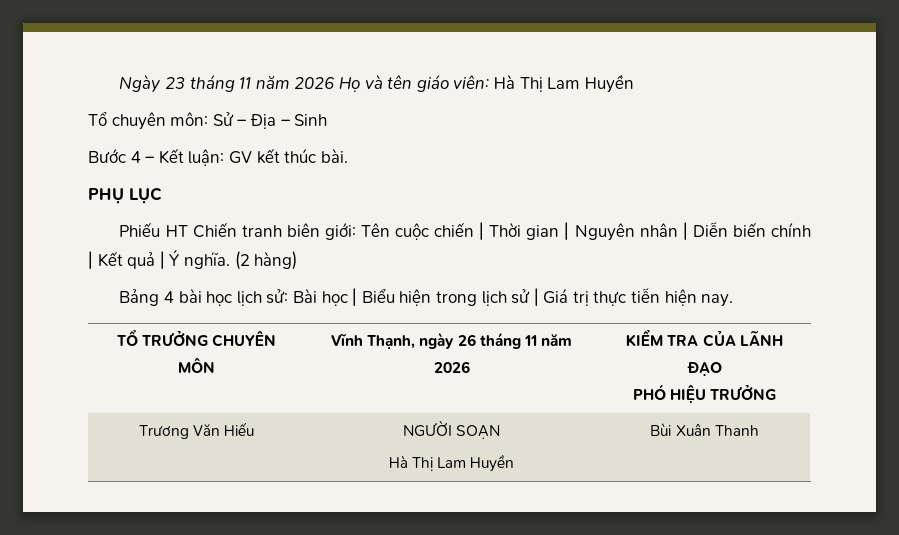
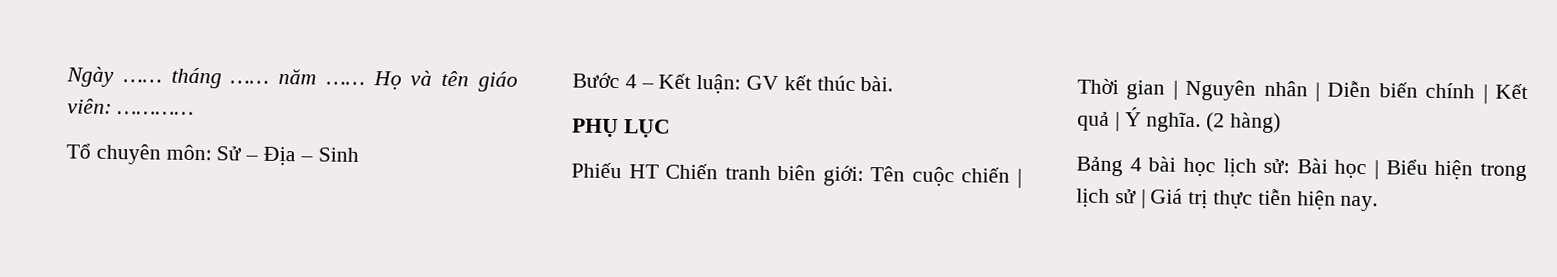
[165,74,336,92] 23 tháng 11 năm 2026 -> [122,67,365,89] …… tháng …… năm ……
[493,74,634,93] Hà Thị Lam Huyền -> [116,111,194,115] …………
[116,330,277,347] [178,358,215,373] [330,332,573,350] [433,361,470,373] [626,330,783,347] [686,362,722,377] [632,384,777,404] [138,422,255,439] [402,420,501,439] [388,454,515,472] [650,423,759,436] // TỔ TRƯỞNG CHUYÊN MÔN | Vĩnh Thạnh, ngày 26 tháng 11 năm 2026 | KIỂM TRA CỦA LÃNH ĐẠO // PHÓ HIỆU TRƯỞNG // Trương Văn Hiếu | NGƯỜI SOẠN // Hà Thị Lam Huyền | Bùi Xuân Thanh -> (1379, 203) none

